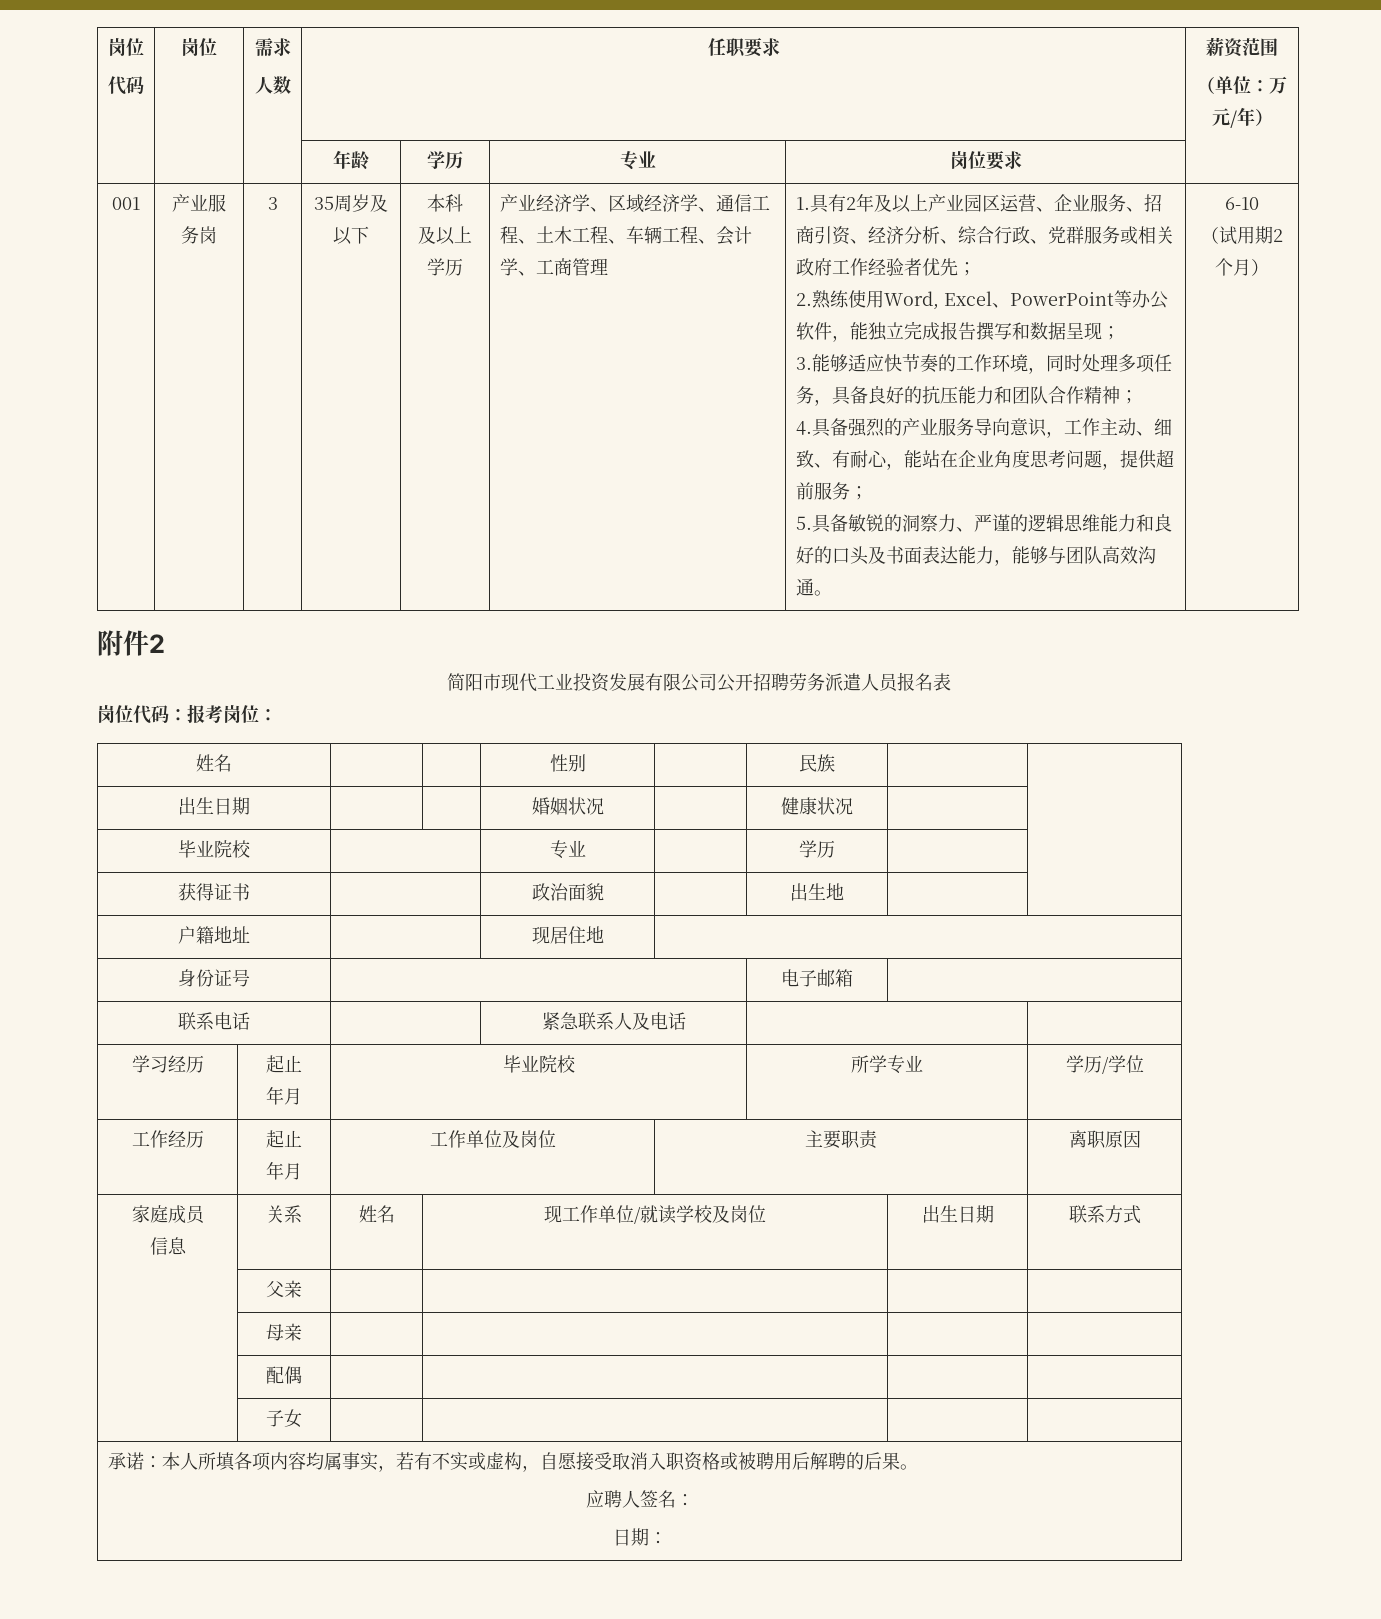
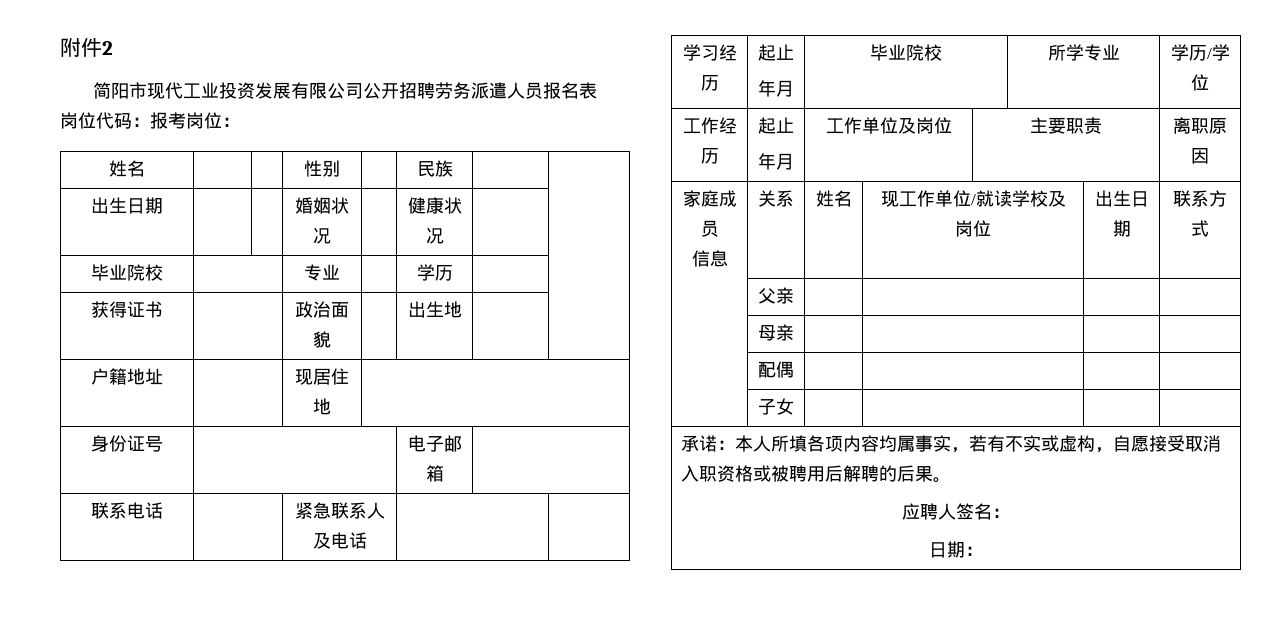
[108,38,144,56] [108,76,144,95] [181,38,217,56] [254,38,291,56] [254,76,291,94] [707,38,780,58] [1206,37,1278,57] [1197,76,1287,94] [1211,107,1273,128] [333,150,369,170] [427,151,463,169] [619,150,656,170] [949,151,1022,170] [112,197,140,210] [172,194,226,212] [181,226,217,244] [267,197,278,210] [314,194,388,212] [333,226,369,245] [427,194,463,212] [418,226,472,245] [427,258,463,276] [499,194,770,213] [499,226,752,245] [499,258,608,276] [795,193,1162,213] [795,226,1174,245] [795,258,976,276] [795,290,1168,310] [795,321,1120,342] [795,354,1172,374] [795,386,1138,406] [795,418,1172,438] [795,449,1174,470] [795,482,868,500] [795,514,1172,533] [795,546,1156,566] [795,578,832,596] [1225,197,1259,210] [1201,226,1283,245] [1215,258,1269,276] 岗位 // 代码 | 岗位 | 需求 // 人数 | 任职要求 | 薪资范围 // （单位：万元/年） // | | | 年龄 | 学历 | 专业 | 岗位要求 | // 001 | 产业服务岗 | 3 | 35周岁及以下 | 本科 // 及以上学历 | 产业经济学、区域经济学、通信工程、土木工程、车辆工程、会计学、工商管理 | 1.具有2年及以上产业园区运营、企业服务、招商引资、经济分析、综合行政、党群服务或相关政府工作经验者优先； // 2.熟练使用Word, Excel、PowerPoint等办公软件，能独立完成报告撰写和数据呈现； // 3.能够适应快节奏的工作环境，同时处理多项任务，具备良好的抗压能力和团队合作精神； // 4.具备强烈的产业服务导向意识，工作主动、细致、有耐心，能站在企业角度思考问题，提供超前服务； // 5.具备敏锐的洞察力、严谨的逻辑思维能力和良好的口头及书面表达能力，能够与团队高效沟通。 | 6-10 // （试用期2个月） // -> (60, 47) none

